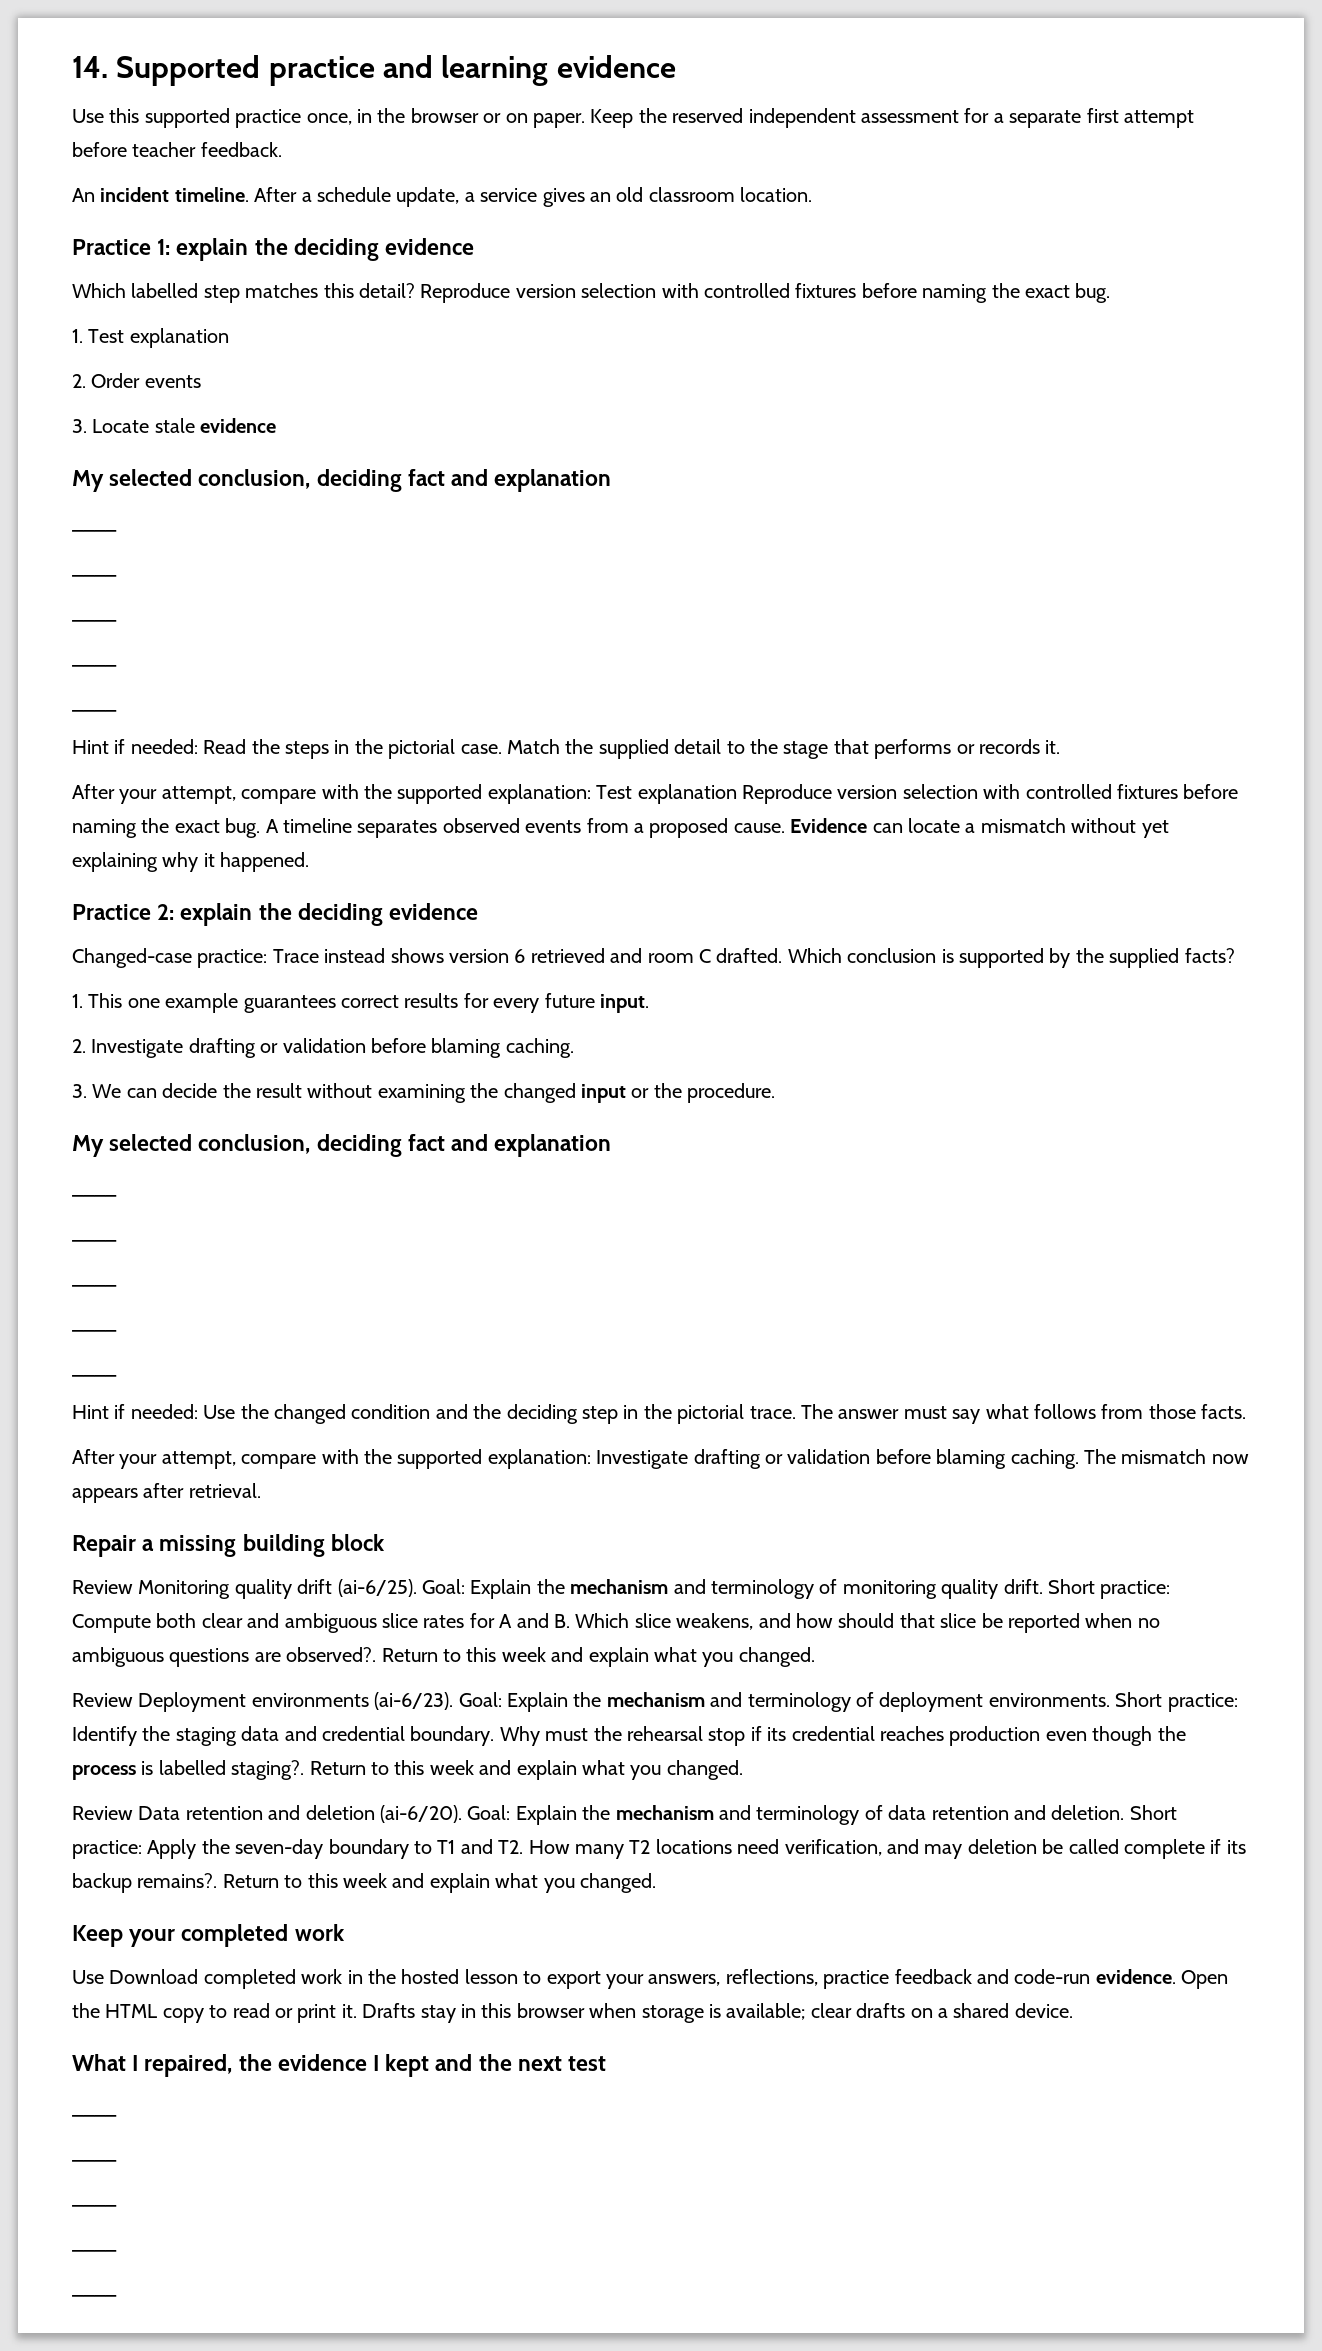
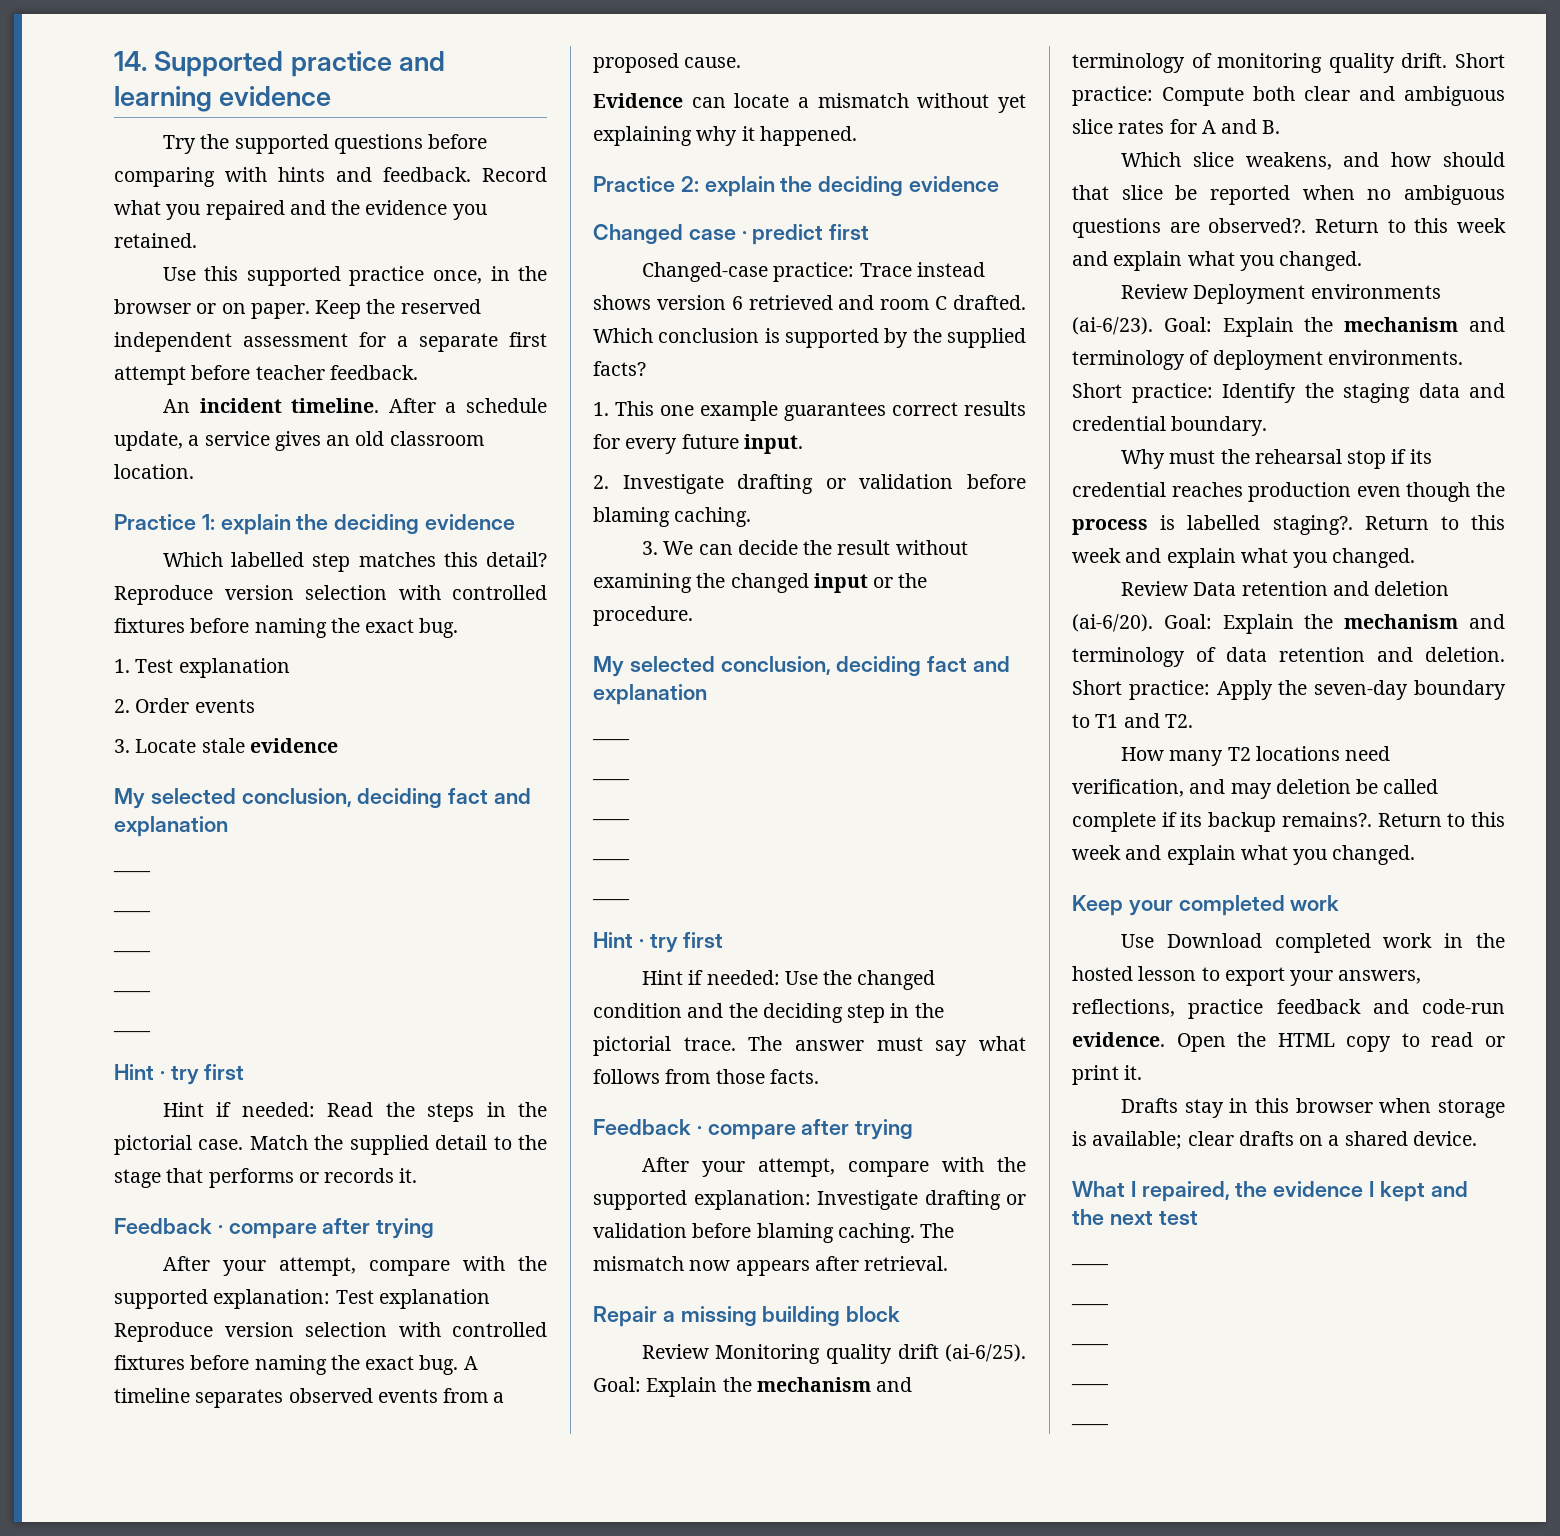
(676, 66) none -> [162,134,488,154] [114,167,547,187] [114,200,487,220] [114,233,197,248] // Try the supported questions before comparing with hints and feedback. Record what you repaired and the evidence you retained.
(117, 710) none -> [114,1064,245,1085] // Hint · try first
(1061, 747) none -> [114,1218,435,1239] // Feedback · compare after trying
(785, 828) none -> (742, 62) //
(479, 911) none -> [593,224,870,245] // Changed case · predict first
(117, 1375) none -> [593,932,724,953] // Hint · try first
(1247, 1411) none -> [593,1119,914,1140] // Feedback · compare after trying
(570, 1621) none -> (1281, 127) //
(495, 1736) none -> (1268, 426) //
(524, 1847) none -> (1193, 721) //
(357, 2011) none -> (1143, 1072) //

